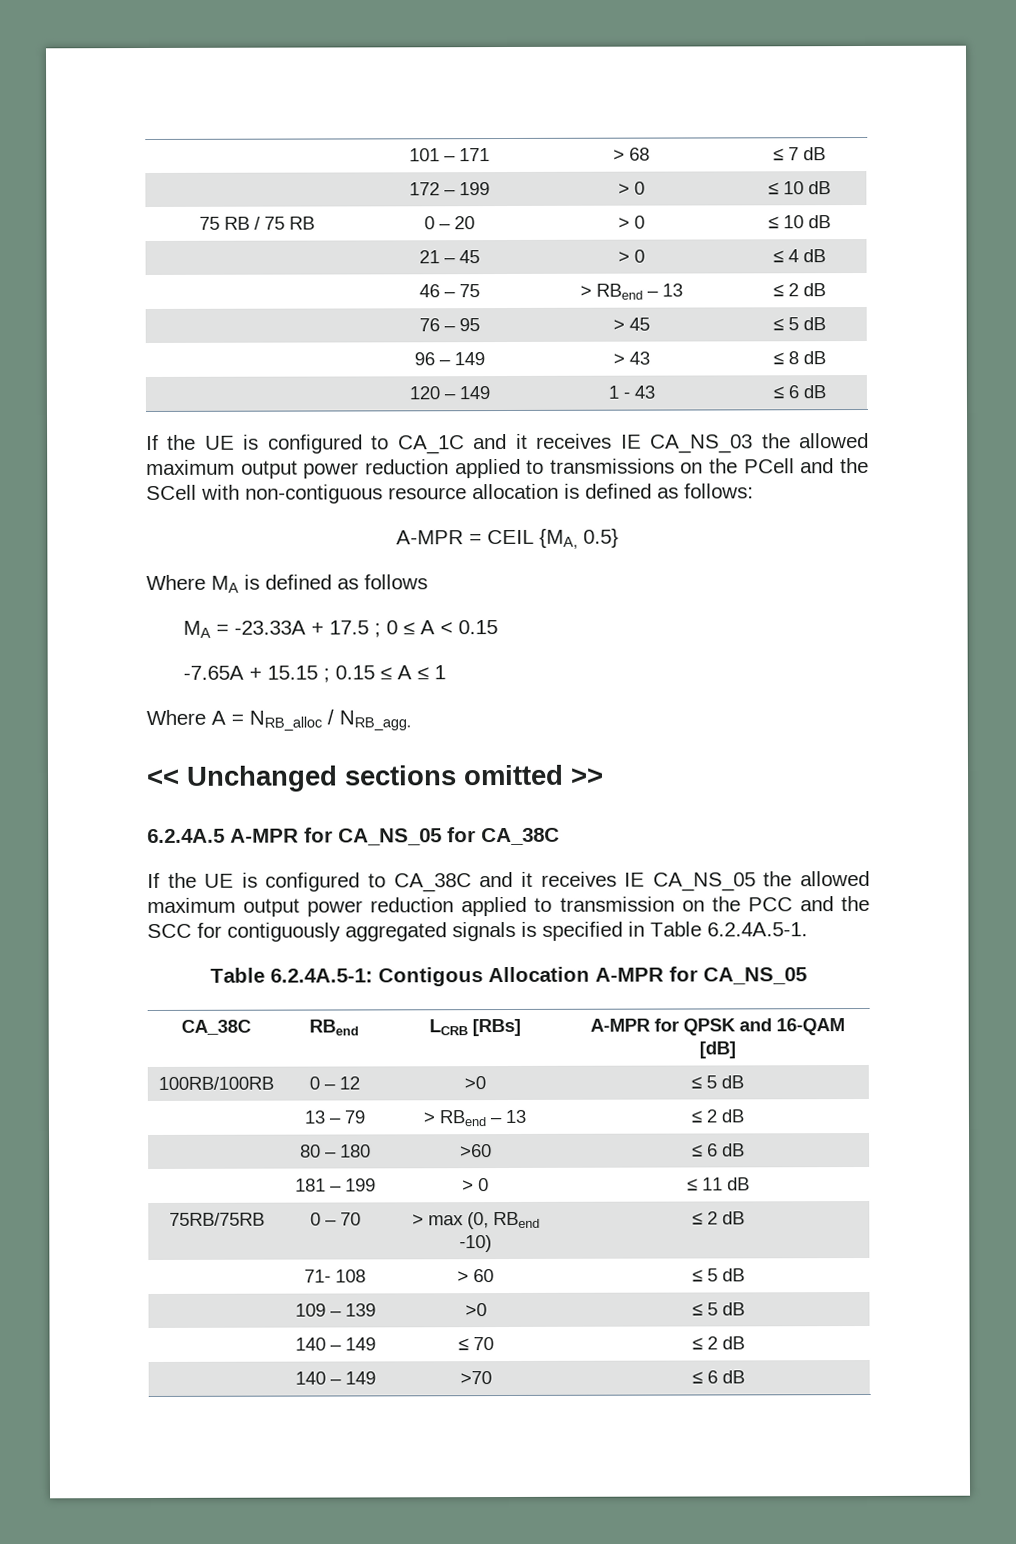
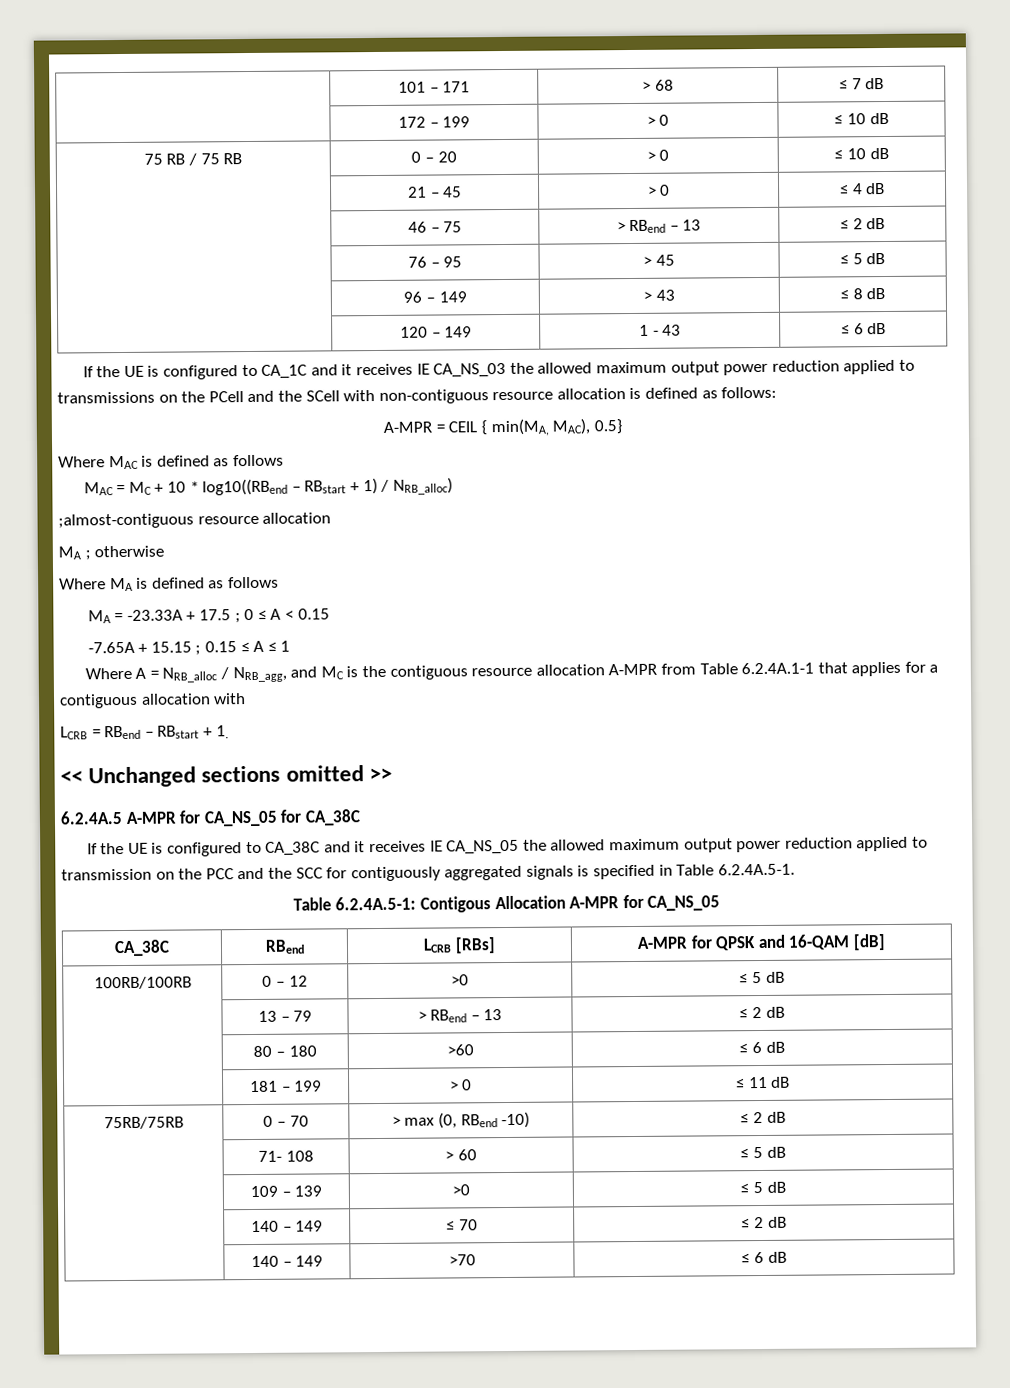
[539,528,619,549] {MA, 0.5} -> [480,418,622,437] [58,454,284,470] [83,477,453,496] [58,512,332,529] [58,545,165,561] { min(MA, MAC), 0.5} // Where MAC is defined as follows // MAC = MC + 10 * log10((RBend – RBstart + 1) / NRB_alloc) // ;almost-contiguous resource allocation // MA ; otherwise
[339,710,411,731] NRB_agg. -> [232,661,939,683] [59,693,247,709] [60,725,229,740] NRB_agg, and MC is the contiguous resource allocation A-MPR from Table 6.2.4A.1-1 that applies for a contiguous allocation with // LCRB = RBend – RBstart + 1.

